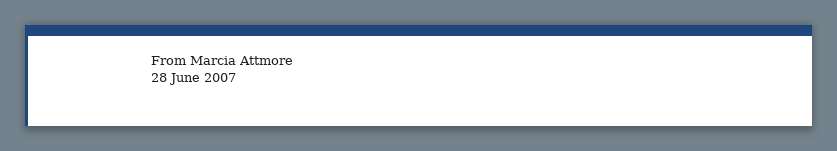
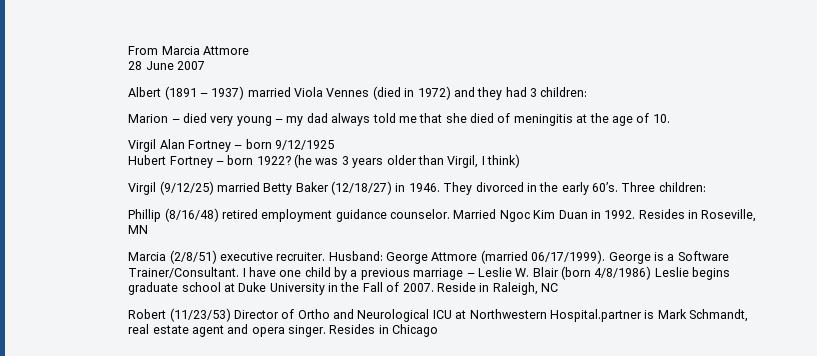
(236, 77) none -> [128,86,588,100] [128,113,670,126] [128,139,335,152] [128,154,521,168] [128,181,706,195] [128,208,757,222] [128,225,149,234] [128,250,729,264] [128,266,731,280] [128,282,559,295] [128,308,749,322] [128,324,439,337] // Albert (1891 – 1937) married Viola Vennes (died in 1972) and they had 3 children: // Marion – died very young – my dad always told me that she died of meningitis at the age of 10. // Virgil Alan Fortney – born 9/12/1925 // Hubert Fortney – born 1922? (he was 3 years older than Virgil, I think) // Virgil (9/12/25) married Betty Baker (12/18/27) in 1946. They divorced in the early 60’s. Three children: // Phillip (8/16/48) retired employment guidance counselor. Married Ngoc Kim Duan in 1992. Resides in Roseville, MN // Marcia (2/8/51) executive recruiter. Husband: George Attmore (married 06/17/1999). George is a Software Trainer/Consultant. I have one child by a previous marriage – Leslie W. Blair (born 4/8/1986) Leslie begins graduate school at Duke University in the Fall of 2007. Reside in Raleigh, NC // Robert (11/23/53) Director of Ortho and Neurological ICU at Northwestern Hospital.partner is Mark Schmandt, real estate agent and opera singer. Resides in Chicago

